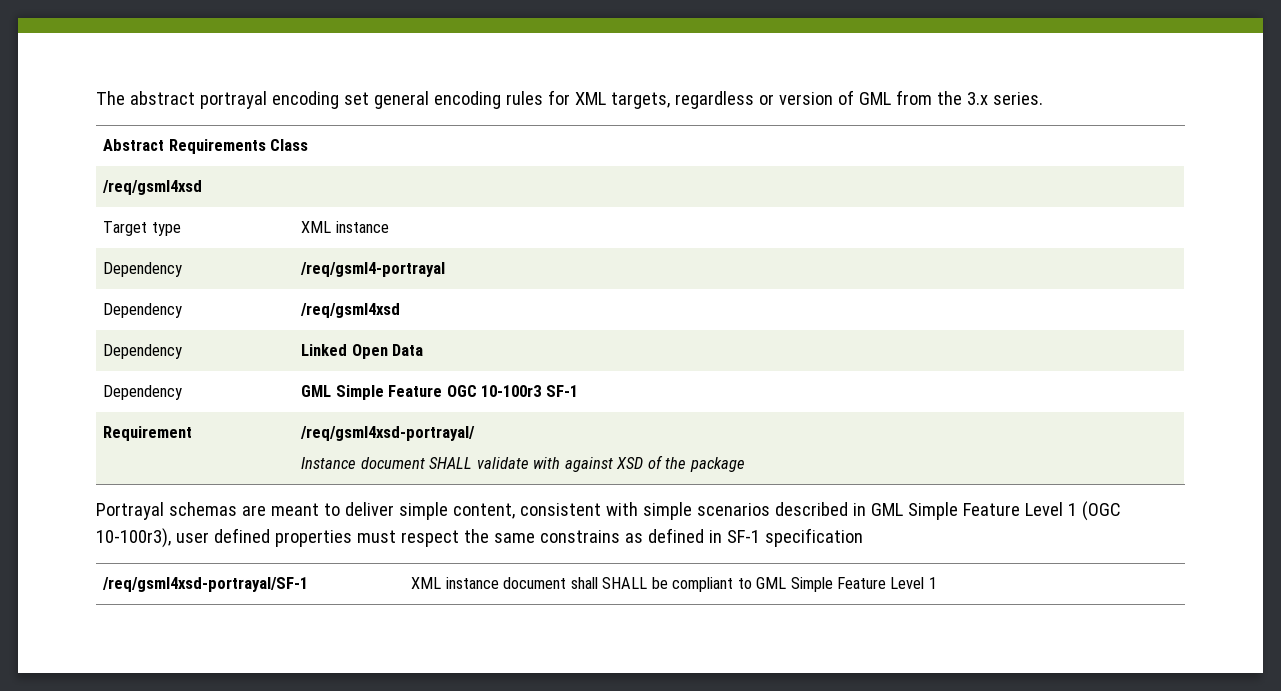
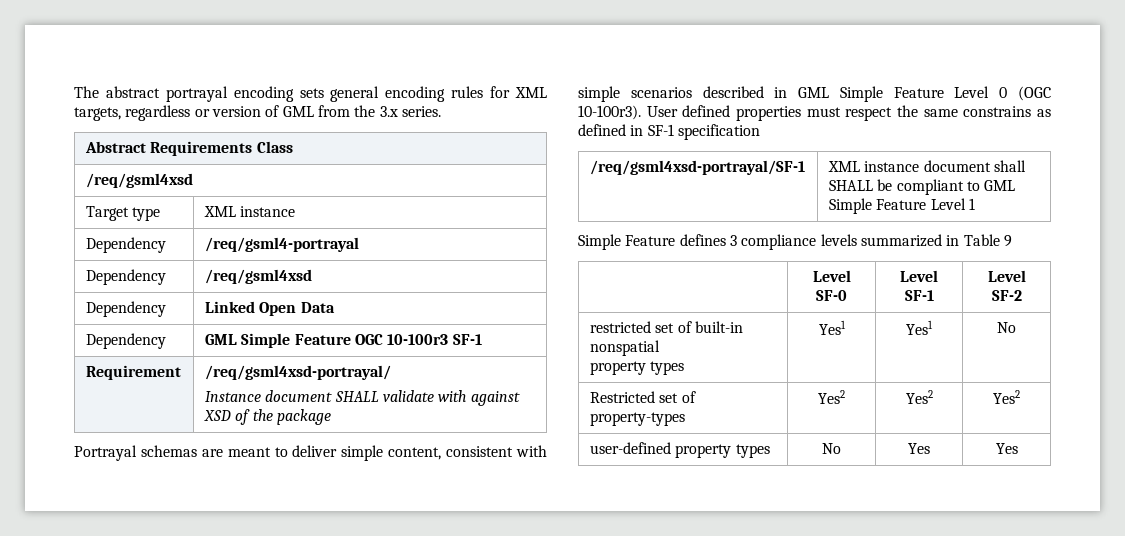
[343,92,369,105] set -> [299,88,324,98] sets
[1067,501,1120,521] [96,528,209,548] 1 (OGC 10-100r3), user -> [999,86,1051,101] [578,105,678,120] 0 (OGC 10-100r3). User
(937, 583) none -> [578,234,1012,250] [812,270,851,282] [816,290,847,301] [900,270,938,282] [904,290,934,301] [987,270,1026,282] [991,290,1022,301] [589,321,743,333] [589,340,660,356] [589,361,685,375] [818,320,846,335] [906,320,933,335] [997,322,1016,333] [589,391,696,403] [589,412,685,426] [818,390,845,404] [905,390,933,404] [993,390,1020,404] [589,442,770,458] [822,443,841,454] [908,443,930,454] [995,443,1018,454] // Simple Feature defines 3 compliance levels summarized in Table 9 // | Level SF-0 | Level SF-1 | Level SF-2 // restricted set of built-in nonspatial // property types | Yes1 | Yes1 | No // Restricted set of property-types | Yes2 | Yes2 | Yes2 // user-defined property types | No | Yes | Yes

